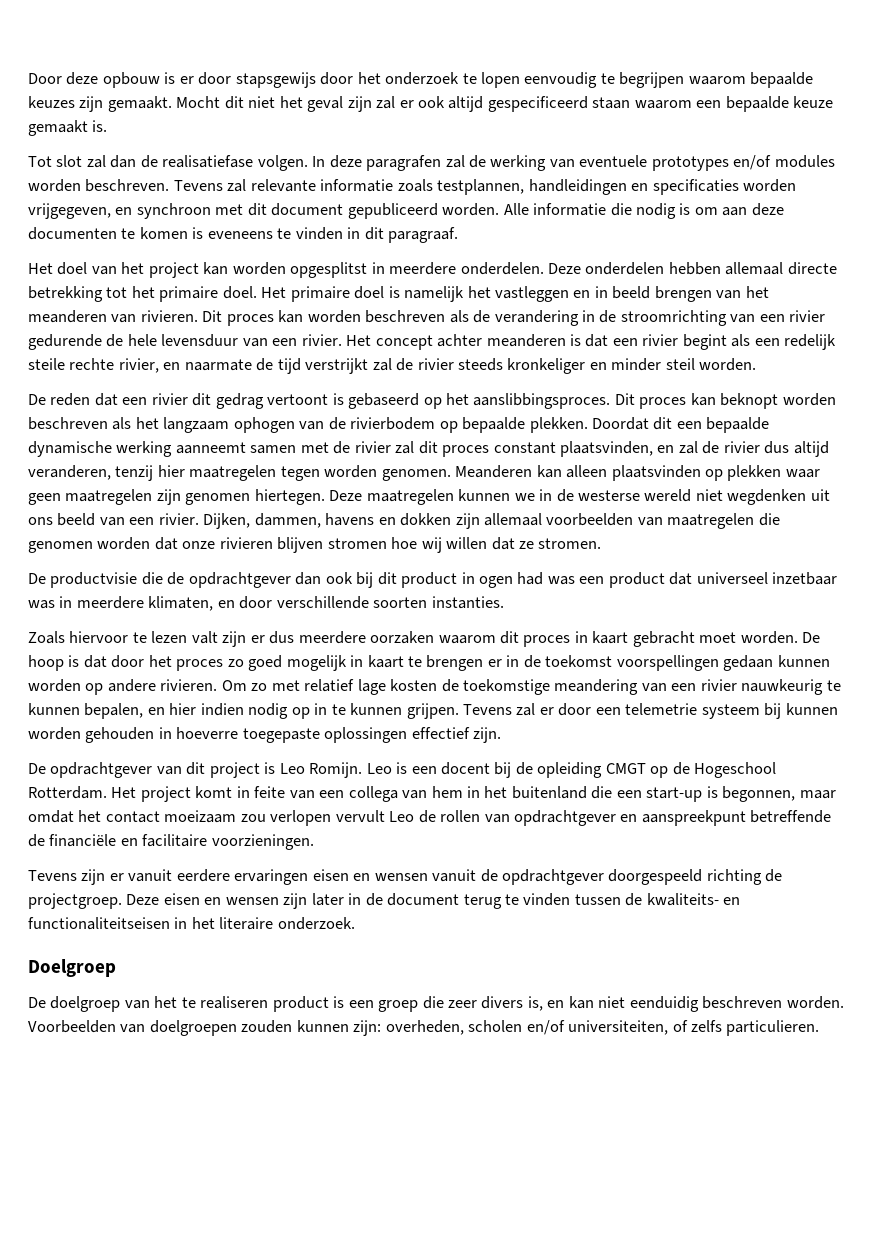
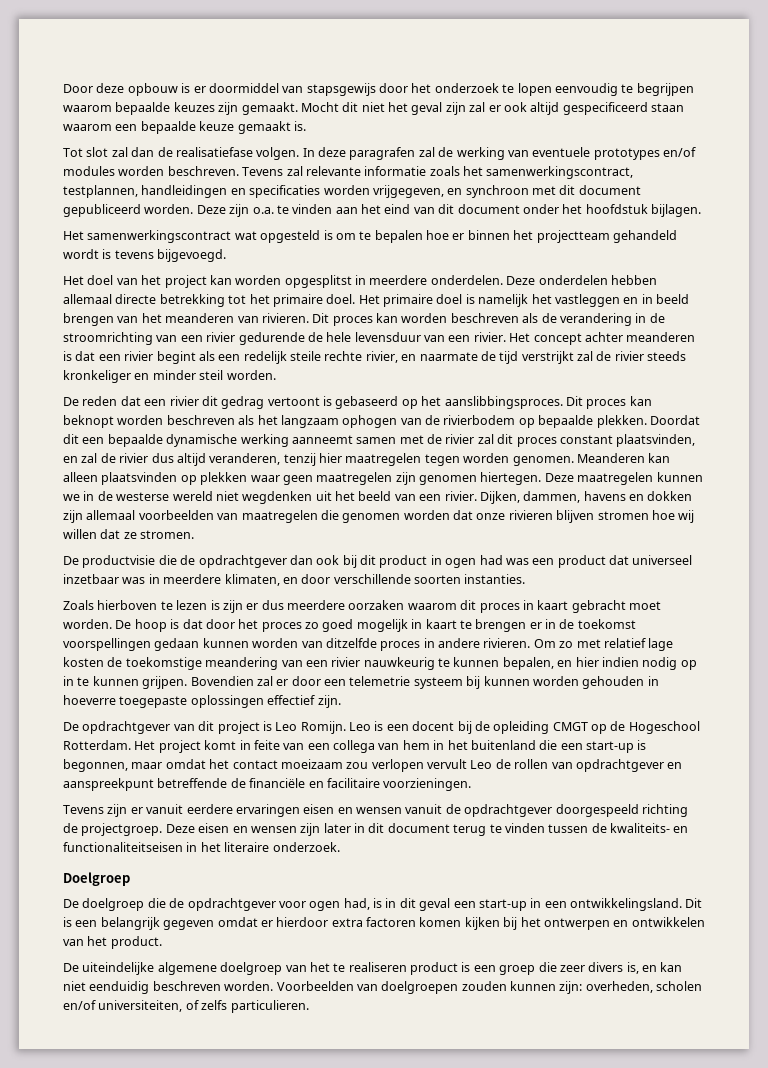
[198,72,232,85] door -> [208,83,304,93] doormiddel van
(433, 185) none -> [463,166,634,179] het samenwerkingscontract,
[503,203,784,219] [28,227,459,243] Alle informatie die nodig is om aan deze documenten te komen is eveneens te vinden in dit paragraaf. -> [196,204,701,217] [63,230,677,243] [63,249,227,262] Deze zijn o.a. te vinden aan het eind van dit document onder het hoofdstuk bijlagen. // Het samenwerkingscontract wat opgesteld is om te bepalen hoe er binnen het projectteam gehandeld wordt is tevens bijgevoegd.
[28,517,53,525] ons -> [335,491,355,501] het
[69,631,129,643] hiervoor -> [97,600,158,610] hierboven
[191,631,218,644] valt -> [210,600,220,610] is
[85,683,104,695] op -> [301,638,435,651] van ditzelfde proces in
[463,704,513,715] Tevens -> [190,676,254,686] Bovendien
[365,893,383,906] de -> [368,823,385,833] dit
(121, 1004) none -> [147,898,703,911] [63,917,705,930] [63,936,162,949] [63,962,283,975] die de opdrachtgever voor ogen had, is in dit geval een start-up in een ontwikkelingsland. Dit is een belangrijk gegeven omdat er hierdoor extra factoren komen kijken bij het ontwerpen en ontwikkelen van het product. // De uiteindelijke algemene doelgroep

